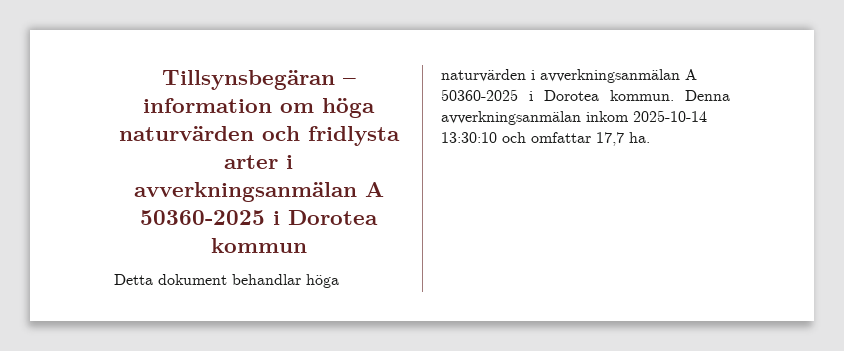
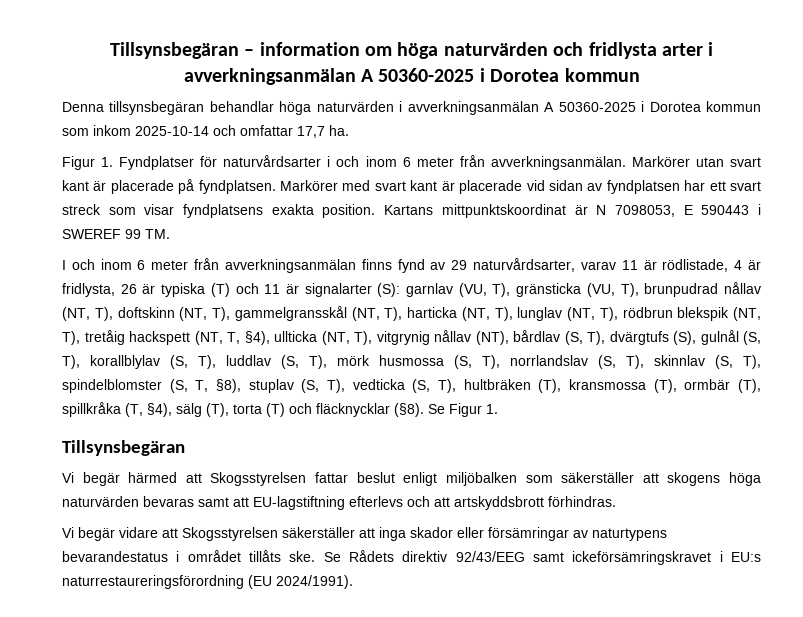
[114,274,227,285] Detta dokument -> [62,101,205,115] Denna tillsynsbegäran
[610,90,730,101] [441,111,581,125] kommun. Denna avverkningsanmälan -> [706,101,762,112] [62,128,89,136] kommun som
[441,132,497,143] 13:30:10 -> (209, 131) none
(650, 137) none -> [62,155,761,170] [62,179,761,194] [62,204,762,218] [62,229,170,239] [62,258,762,273] [62,282,762,297] [62,306,761,321] [62,330,761,345] [62,355,761,369] [62,379,761,393] [62,402,498,417] [62,440,185,456] [62,472,762,486] [62,496,616,510] [62,527,667,541] [62,550,761,565] [62,575,353,589] // Figur 1. Fyndplatser för naturvårdsarter i och inom 6 meter från avverkningsanmälan. Markörer utan svart kant är placerade på fyndplatsen. Markörer med svart kant är placerade vid sidan av fyndplatsen har ett svart streck som visar fyndplatsens exakta position. Kartans mittpunktskoordinat är N 7098053, E 590443 i SWEREF 99 TM. // I och inom 6 meter från avverkningsanmälan finns fynd av 29 naturvårdsarter, varav 11 är rödlistade, 4 är fridlysta, 26 är typiska (T) och 11 är signalarter (S): garnlav (VU, T), gränsticka (VU, T), brunpudrad nållav (NT, T), doftskinn (NT, T), gammelgransskål (NT, T), harticka (NT, T), lunglav (NT, T), rödbrun blekspik (NT, T), tretåig hackspett (NT, T, §4), ullticka (NT, T), vitgrynig nållav (NT), bårdlav (S, T), dvärgtufs (S), gulnål (S, T), korallblylav (S, T), luddlav (S, T), mörk husmossa (S, T), norrlandslav (S, T), skinnlav (S, T), spindelblomster (S, T, §8), stuplav (S, T), vedticka (S, T), hultbräken (T), kransmossa (T), ormbär (T), spillkråka (T, §4), sälg (T), torta (T) och fläcknycklar (§8). Se Figur 1. // Tillsynsbegäran // Vi begär härmed att Skogsstyrelsen fattar beslut enligt miljöbalken som säkerställer att skogens höga naturvärden bevaras samt att EU-lagstiftning efterlevs och att artskyddsbrott förhindras. // Vi begär vidare att Skogsstyrelsen säkerställer att inga skador eller försämringar av naturtypens bevarandestatus i området tillåts ske. Se Rådets direktiv 92/43/EEG samt ickeförsämringskravet i EU:s naturrestaureringsförordning (EU 2024/1991).

